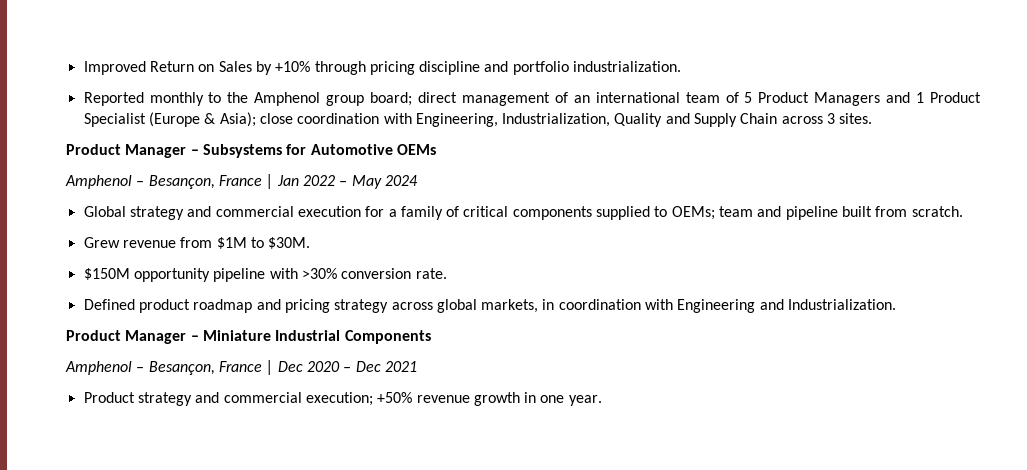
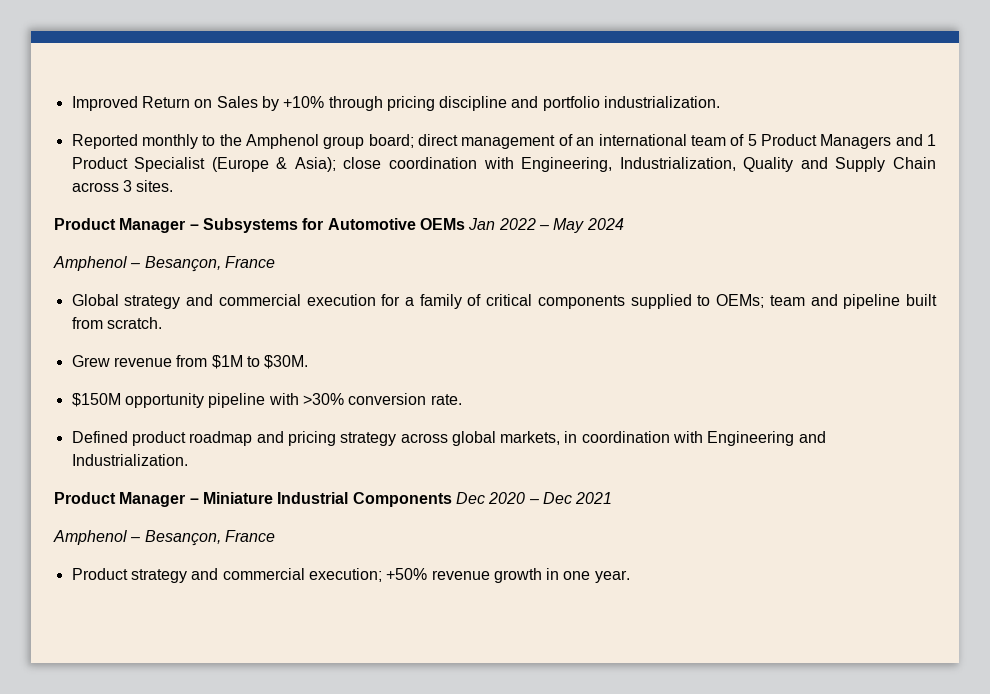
[65,174,418,189] // Amphenol – Besançon, France | Jan 2022 – May 2024 -> [468,218,624,233] [53,256,275,272] Jan 2022 – May 2024 // Amphenol – Besançon, France
[65,360,417,375] // Amphenol – Besançon, France | Dec 2020 – Dec 2021 -> [455,492,613,504] [53,530,275,546] Dec 2020 – Dec 2021 // Amphenol – Besançon, France

